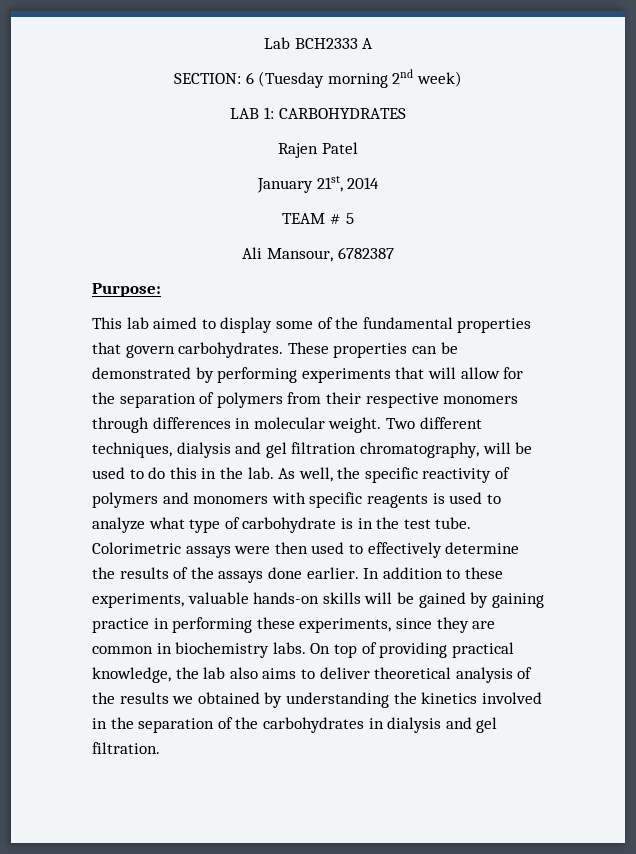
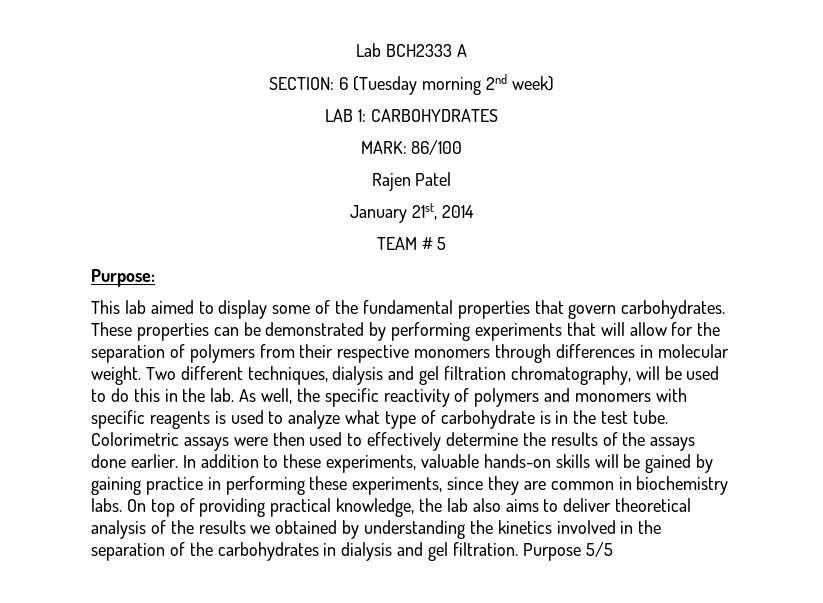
(406, 113) none -> [360,140,463,155] // MARK: 86/100
[242,247,394,262] // Ali Mansour, 6782387 -> (447, 243) none
(160, 748) none -> [522,542,613,561] Purpose 5/5

